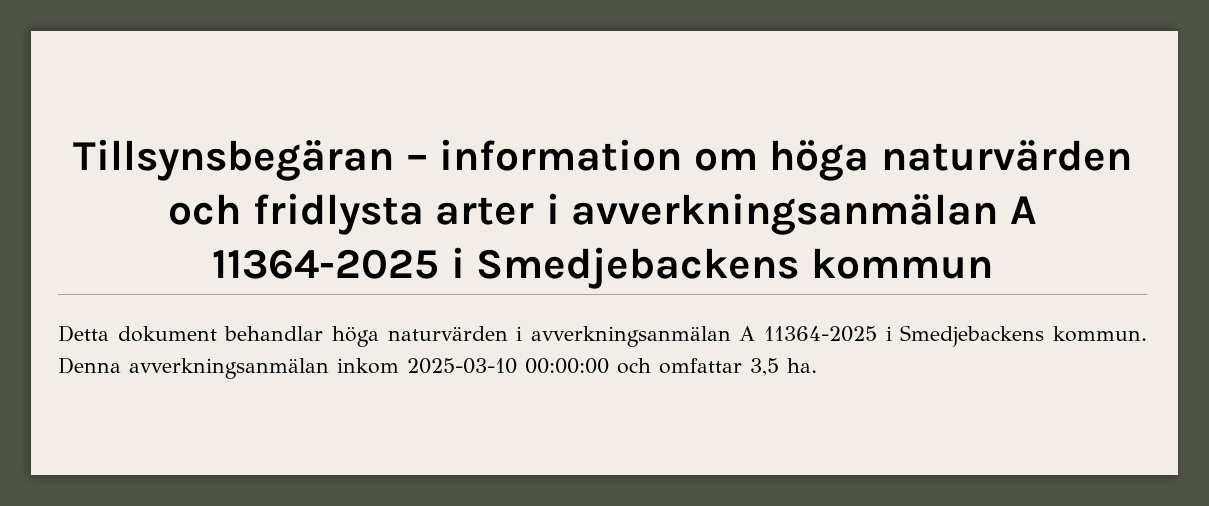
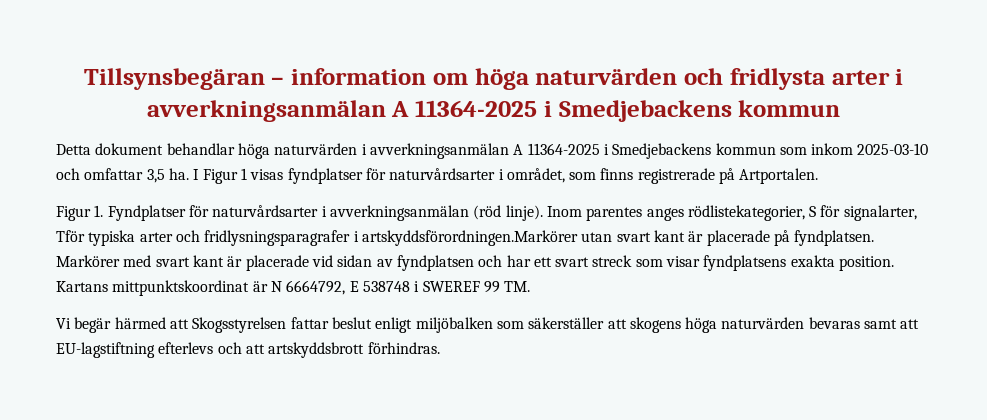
[1053,326,1147,342] [58,357,329,379] kommun. Denna avverkningsanmälan -> [715,143,807,155] kommun som
[525,358,609,374] 00:00:00 -> (929, 149) none
(817, 365) none -> [193,168,819,184] [56,205,917,221] [56,230,875,246] [56,255,895,271] [56,280,531,296] [56,317,920,333] [56,342,440,358] I Figur 1 visas fyndplatser för naturvårdsarter i området, som finns registrerade på Artportalen. // Figur 1. Fyndplatser för naturvårdsarter i avverkningsanmälan (röd linje). Inom parentes anges rödlistekategorier, S för signalarter, Tför typiska arter och fridlysningsparagrafer i artskyddsförordningen.Markörer utan svart kant är placerade på fyndplatsen. Markörer med svart kant är placerade vid sidan av fyndplatsen och har ett svart streck som visar fyndplatsens exakta position. Kartans mittpunktskoordinat är N 6664792, E 538748 i SWEREF 99 TM. // Vi begär härmed att Skogsstyrelsen fattar beslut enligt miljöbalken som säkerställer att skogens höga naturvärden bevaras samt att EU-lagstiftning efterlevs och att artskyddsbrott förhindras.

